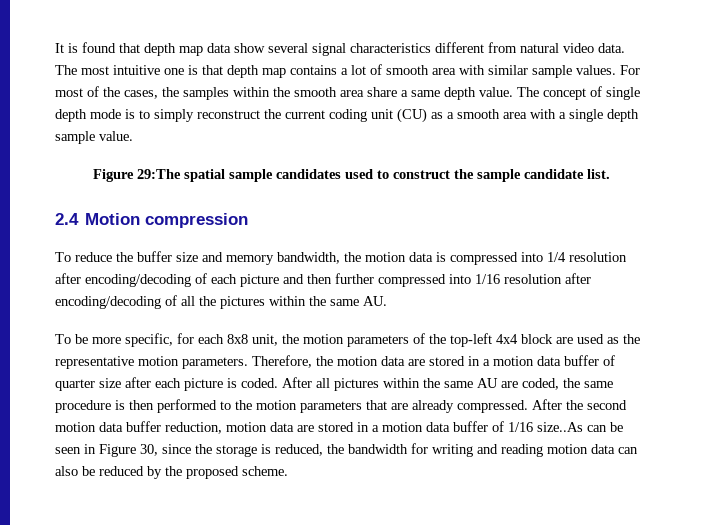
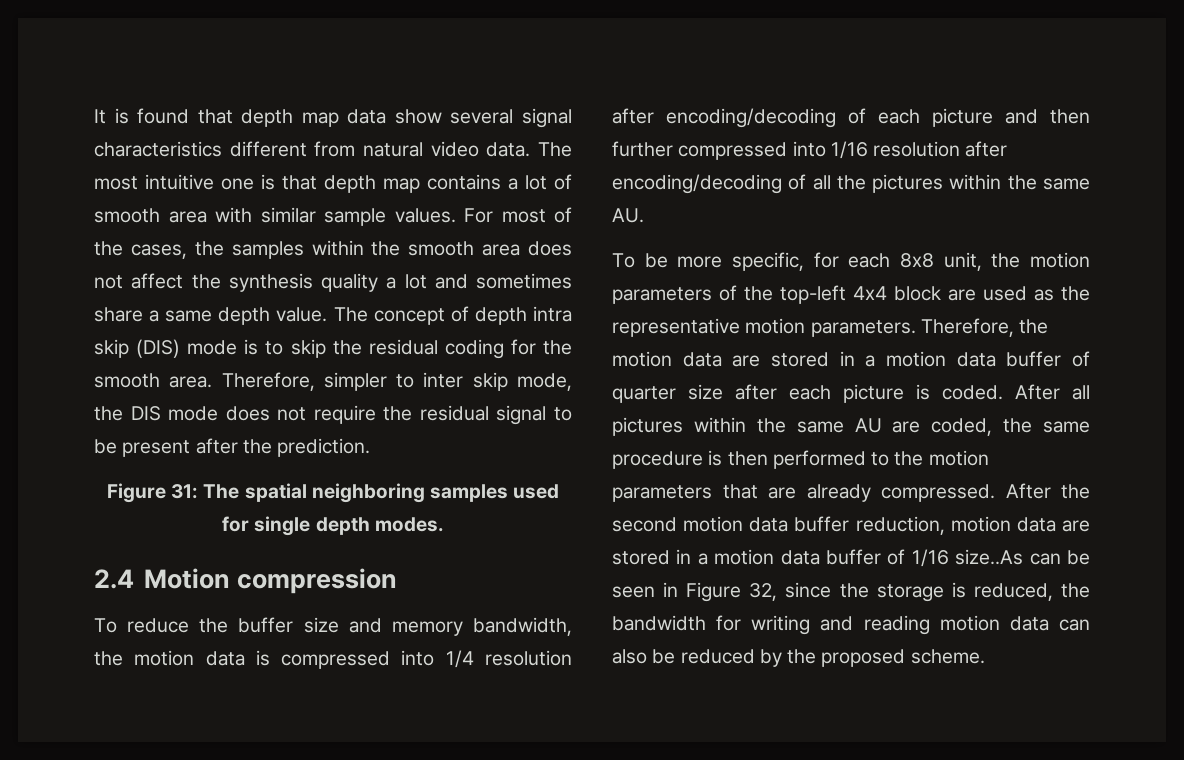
(364, 93) none -> [528,241,572,256] [94,273,572,292] does not affect the synthesis quality a lot and sometimes
[606,87,640,100] [55,108,639,123] [55,131,133,144] [93,169,610,182] single depth mode is to simply reconstruct the current coding unit (CU) as a smooth area with a single depth sample value. // Figure 29:The spatial sample candidates used to construct the sample candidate list. -> [474,306,572,325] [94,339,572,359] [94,372,572,391] [94,405,572,425] [94,438,371,457] [106,483,560,503] [222,516,444,536] depth intra skip (DIS) mode is to skip the residual coding for the smooth area. Therefore, simpler to inter skip mode, the DIS mode does not require the residual signal to be present after the prediction. // Figure 31: The spatial neighboring samples used for single depth modes.
[140,444,158,456] 30, -> [749,583,778,601] 32,

